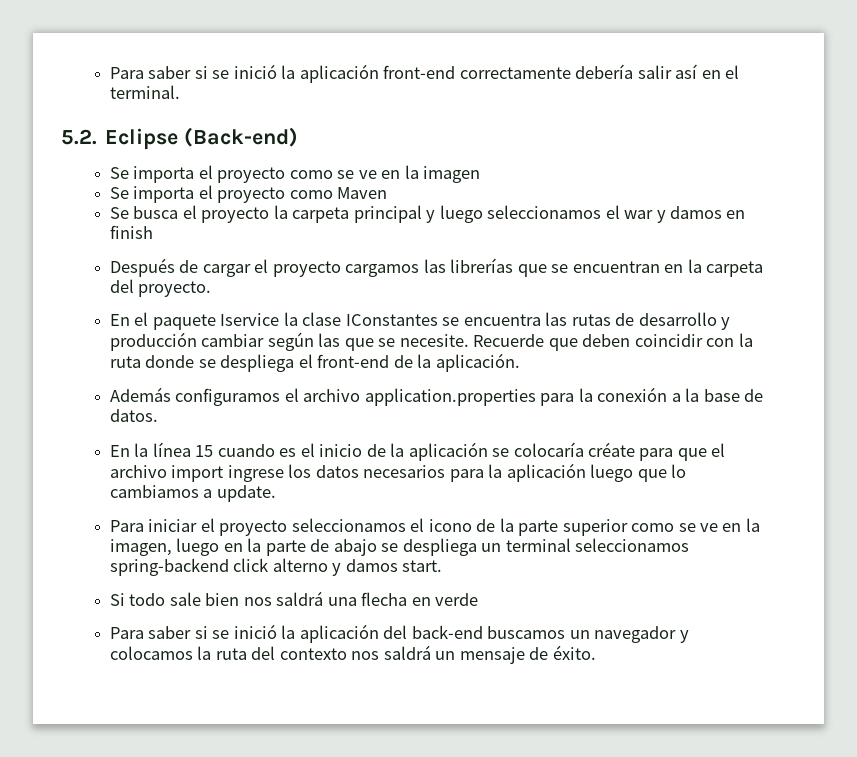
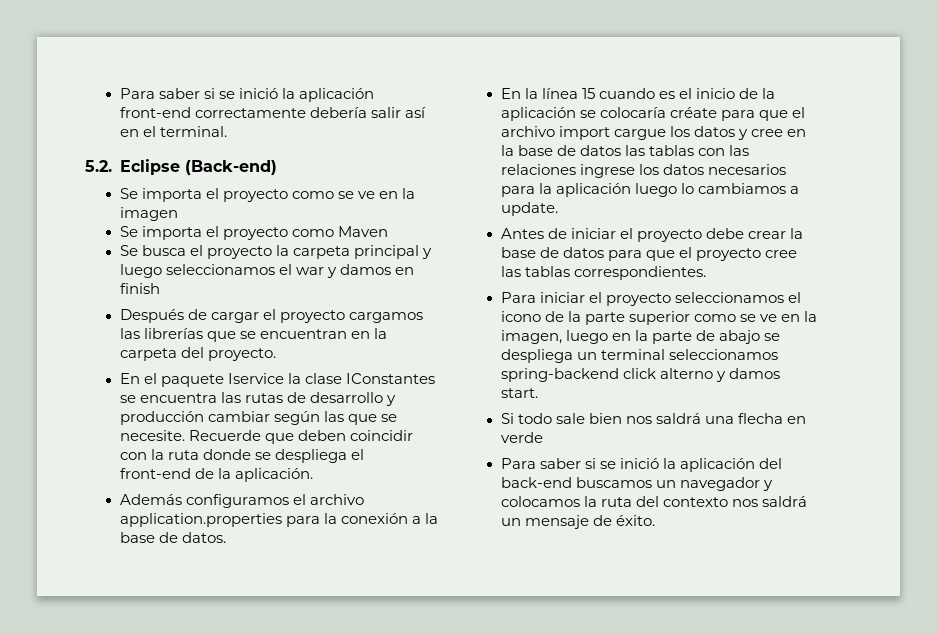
(224, 473) none -> [613,126,807,140] [500,145,750,156] [500,164,576,175] cargue los datos y cree en la base de datos las tablas con las relaciones
[637,469,667,482] que -> (677, 190) none
(276, 493) none -> [500,228,804,242] [500,247,798,261] [500,266,706,280] // Antes de iniciar el proyecto debe crear la base de datos para que el proyecto cree las tablas correspondientes.

